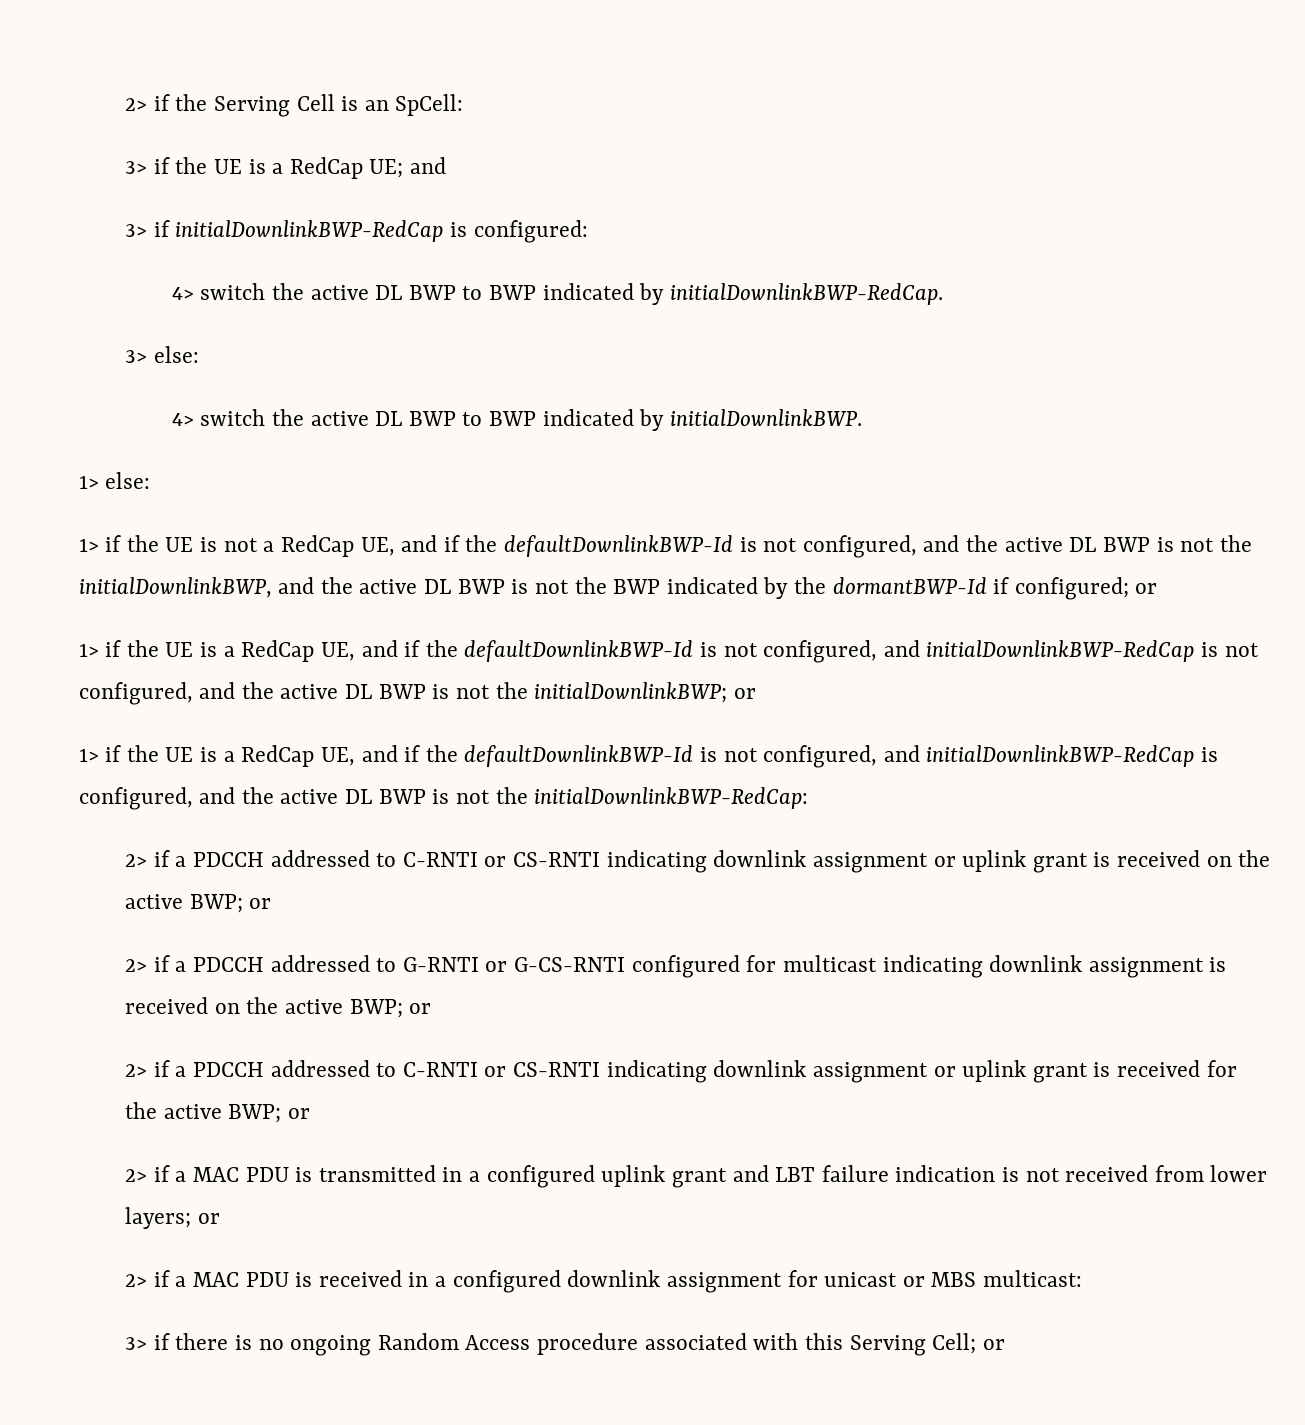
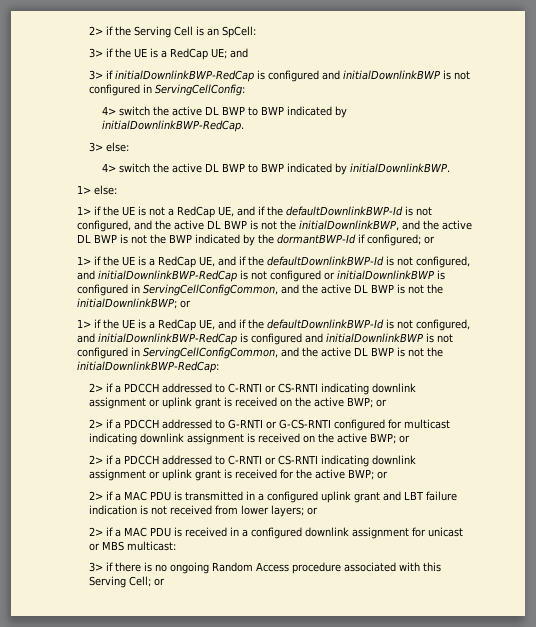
[473,220,588,243] configured: -> [268,70,471,82] [89,84,246,96] configured and initialDownlinkBWP is not configured in ServingCellConfig:
[78,682,193,705] configured, -> [269,270,445,282] [76,284,278,296] configured or initialDownlinkBWP is configured in ServingCellConfigCommon,
[78,787,193,810] configured, -> [250,333,453,345] [76,347,278,359] configured and initialDownlinkBWP is not configured in ServingCellConfigCommon,

